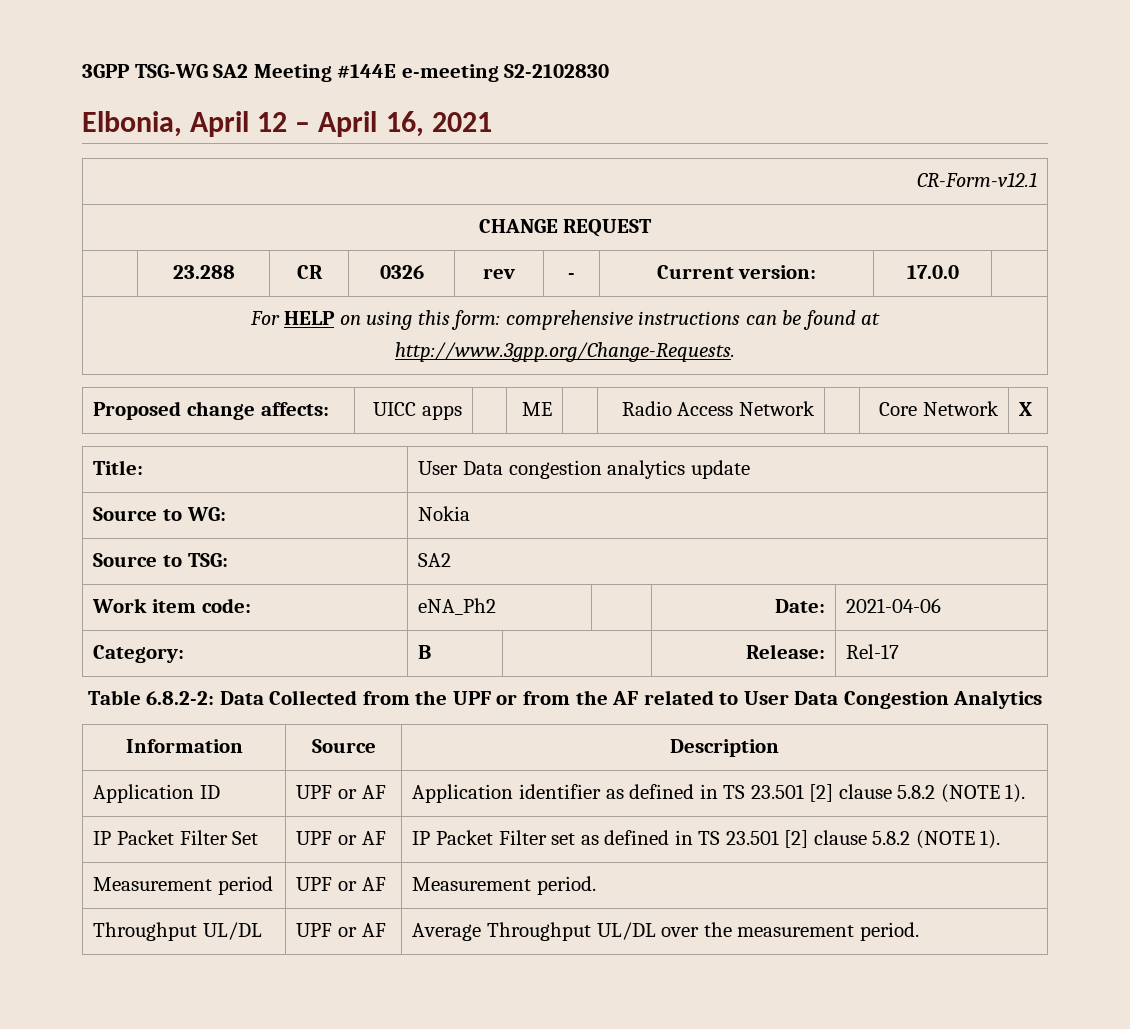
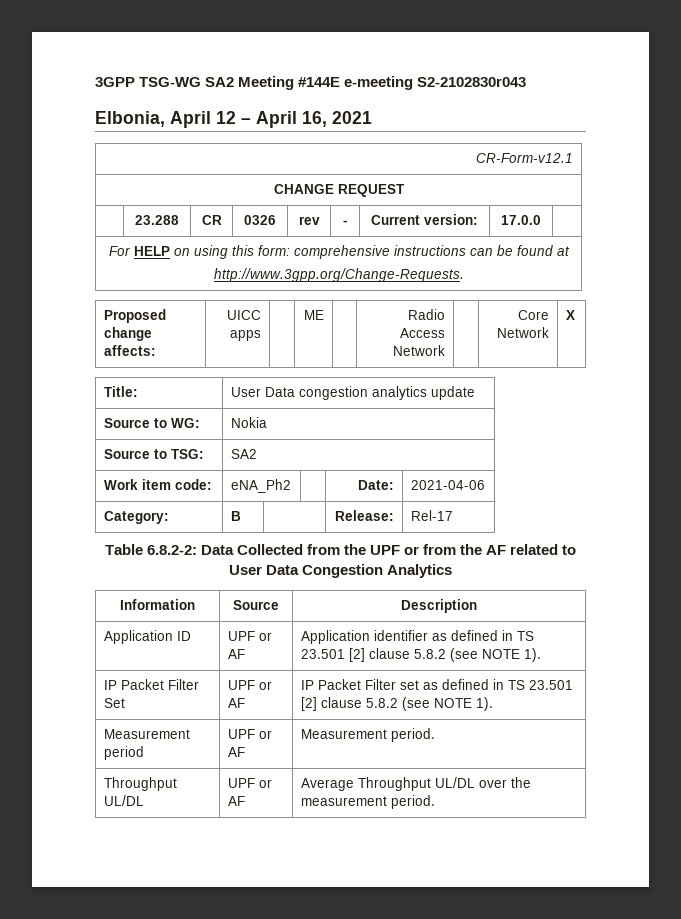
[504,64,610,78] S2-2102830 -> [417,77,527,87] S2-2102830r043
[940,784,1000,803] (NOTE -> [449,648,520,662] (see NOTE
[915,830,975,849] (NOTE -> [401,697,472,711] (see NOTE

